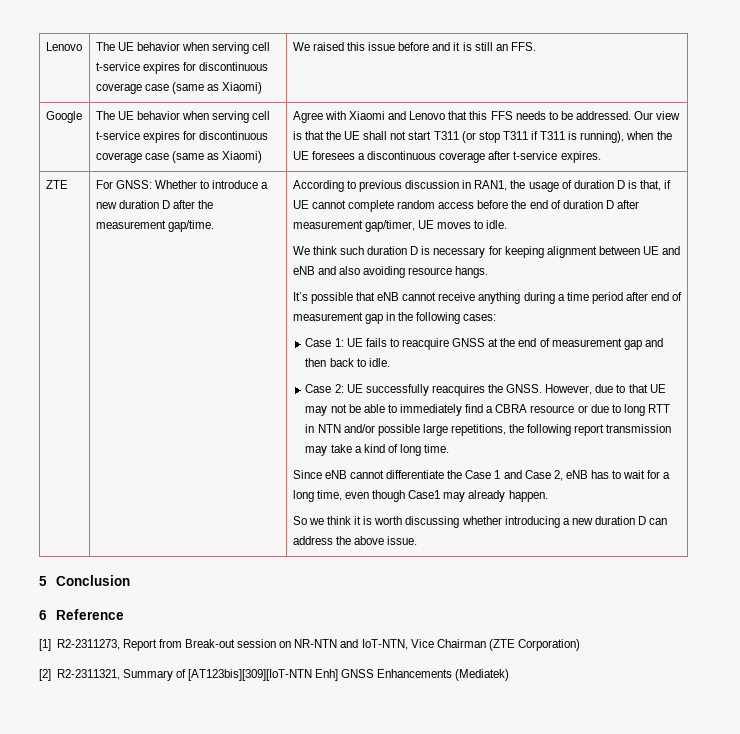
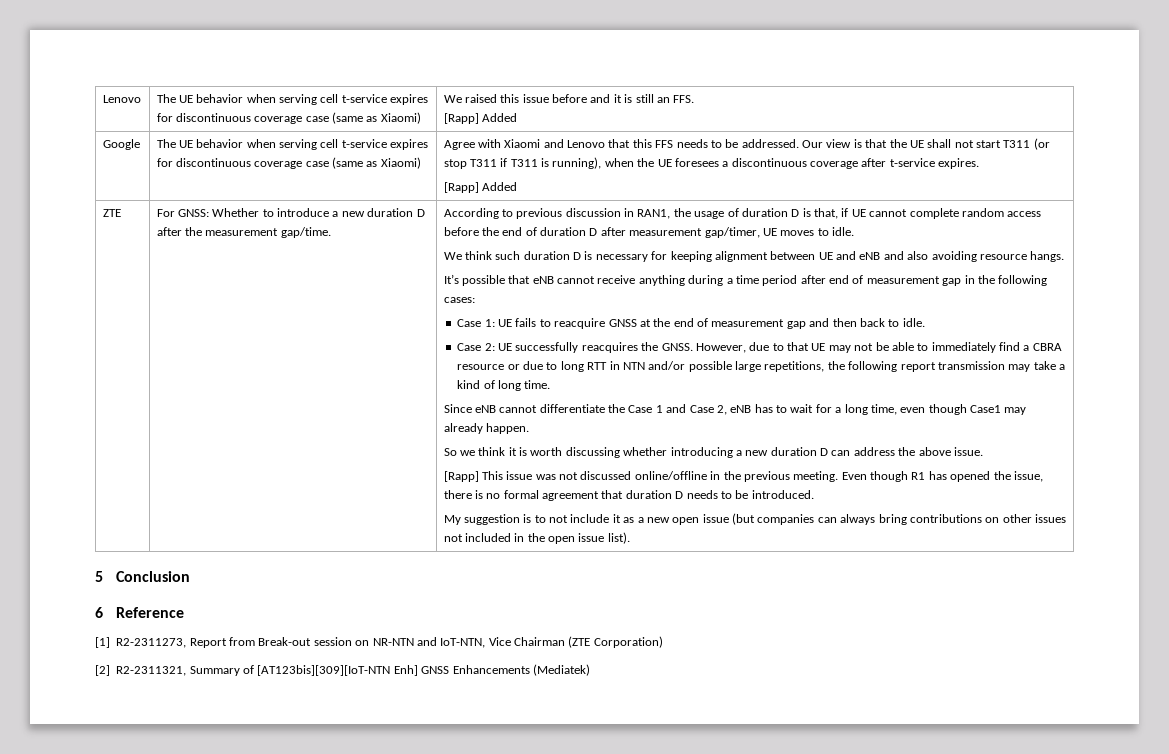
(536, 46) none -> [443,113,517,124] // [Rapp] Added
(601, 157) none -> [443,182,517,193] // [Rapp] Added
(418, 540) none -> [443,471,1043,482] [443,490,814,501] [443,513,1067,525] [443,532,630,544] // [Rapp] This issue was not discussed online/offline in the previous meeting. Even though R1 has opened the issue, there is no formal agreement that duration D needs to be introduced. // My suggestion is to not include it as a new open issue (but companies can always bring contributions on other issues not included in the open issue list).

